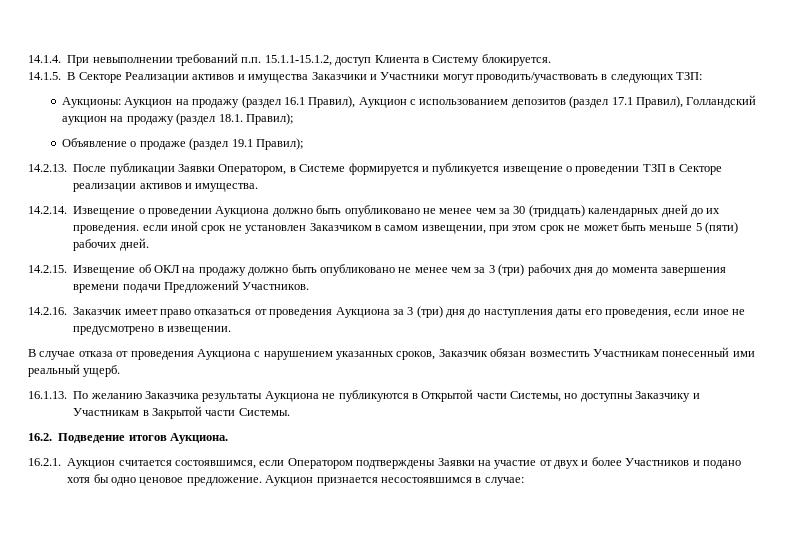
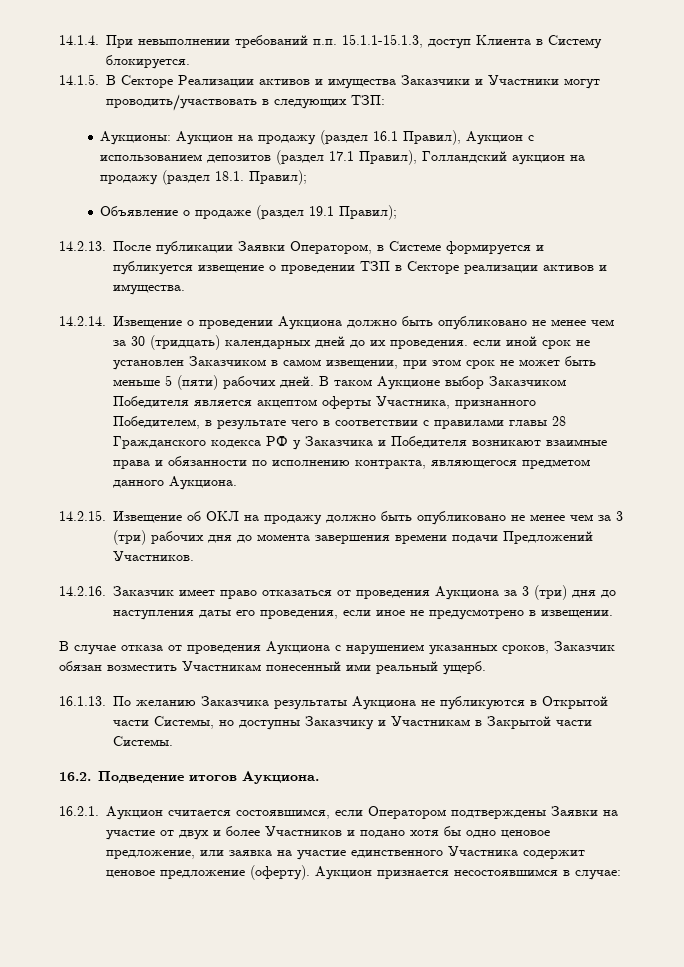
[264,55,332,66] 15.1.1-15.1.2, -> [342,34,423,48] 15.1.1-15.1.3,
(149, 244) none -> [319,376,566,390] [113,396,536,409] [113,416,566,430] [113,436,607,450] [113,456,590,469] [113,476,237,490] В таком Аукционе выбор Заказчиком Победителя является акцептом оферты Участника, признанного Победителем, в результате чего в соответствии с правилами главы 28 Гражданского кодекса РФ у Заказчика и Победителя возникают взаимные права и обязанности по исполнению контракта, являющегося предметом данного Аукциона.
[186,477,262,486] предложение. -> [106,846,585,860] [106,865,310,880] предложение, или заявка на участие единственного Участника содержит ценовое предложение (оферту).

